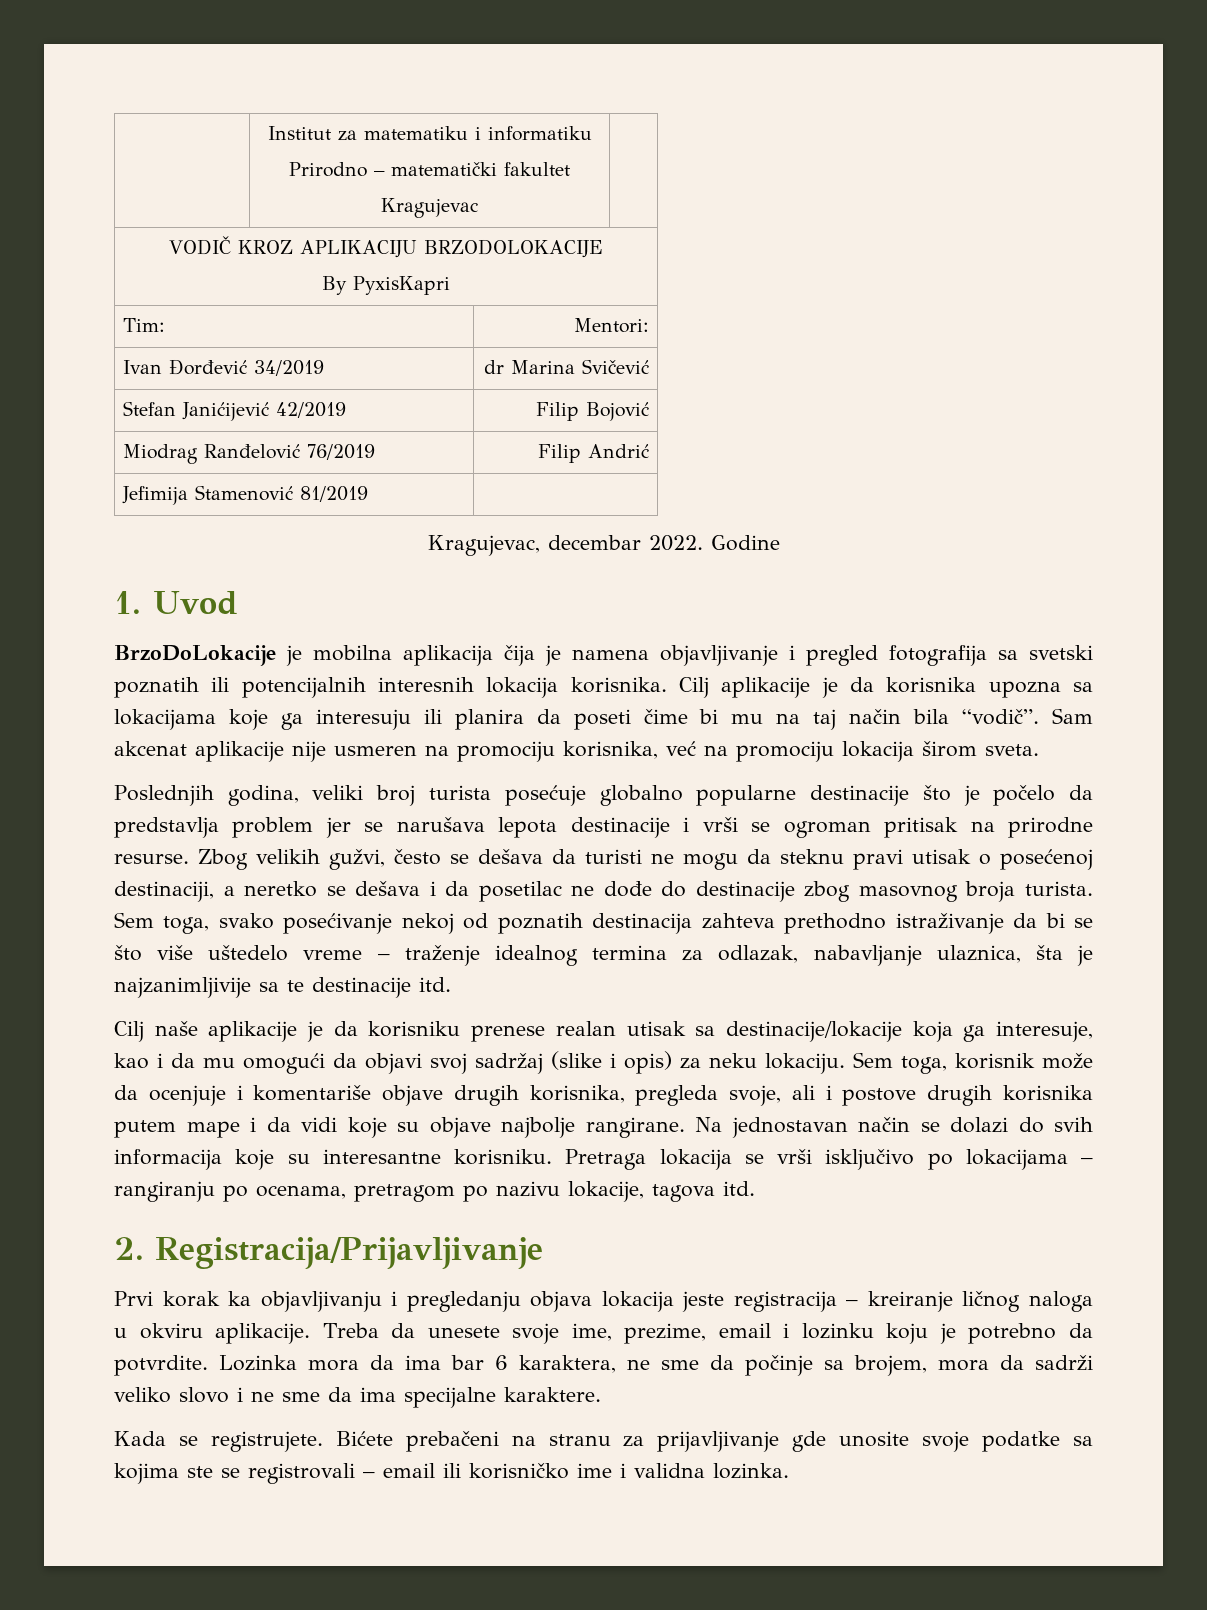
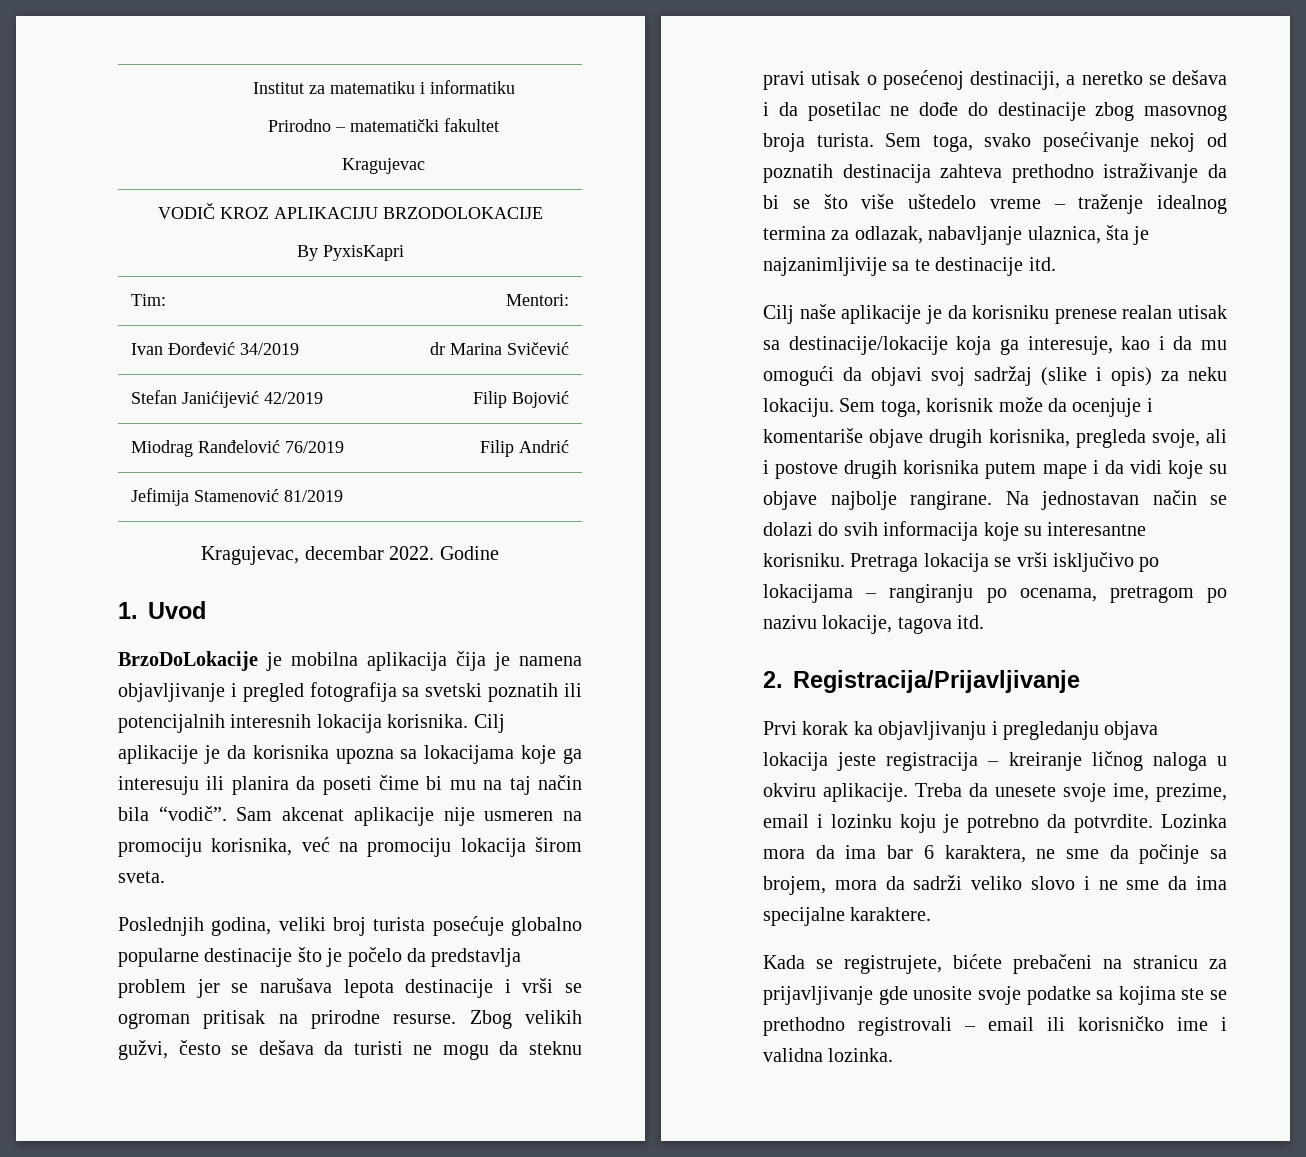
[210,1431,393,1452] registrujete. Bićete -> [844,954,1002,974] registrujete, bićete
[548,1434,611,1446] stranu -> [1133,955,1198,969] stranicu
(240, 1473) none -> [763,1017,845,1036] prethodno

